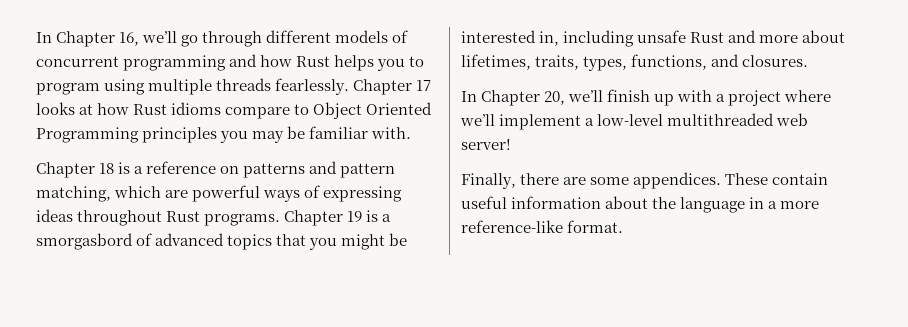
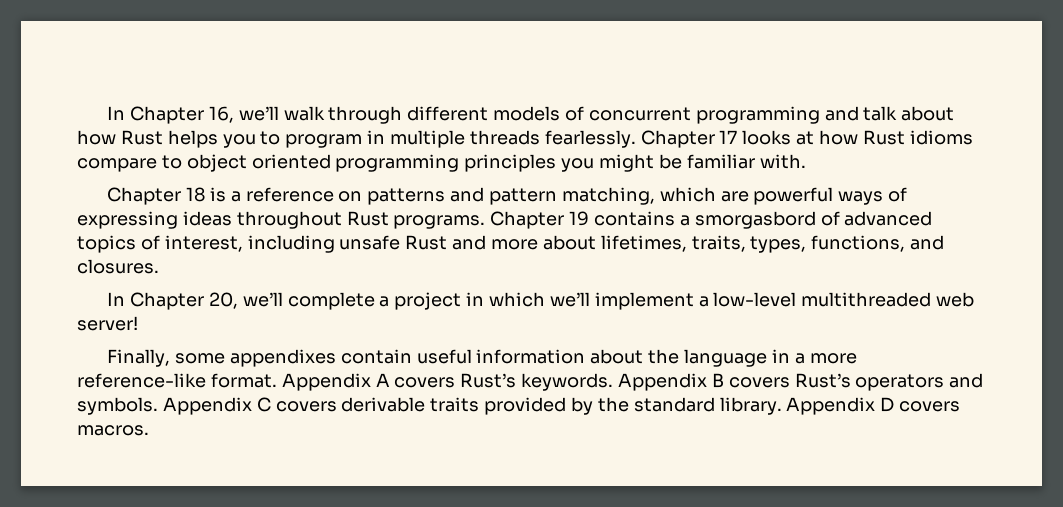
[181,35,199,47] go -> [283,106,325,121] walk
(258, 60) none -> [863,106,955,121] talk about
[104,79,146,95] using -> [367,130,386,144] in
[313,102,433,119] [36,127,139,143] Object Oriented Programming -> [186,154,460,172] object oriented programming
[252,131,285,143] may -> [599,154,655,172] might
[366,210,379,222] is -> [594,211,676,226] contains
[276,233,408,250] [461,30,560,46] that you might be interested in, -> [140,235,243,252] of interest,
[607,89,832,106] finish up with a project where -> [287,292,545,310] complete a project in which
[520,172,769,189] there are some appendices. These -> [174,349,336,367] some appendixes
(624, 226) none -> [281,373,984,391] [77,397,961,415] [77,425,149,436] Appendix A covers Rust’s keywords. Appendix B covers Rust’s operators and symbols. Appendix C covers derivable traits provided by the standard library. Appendix D covers macros.

